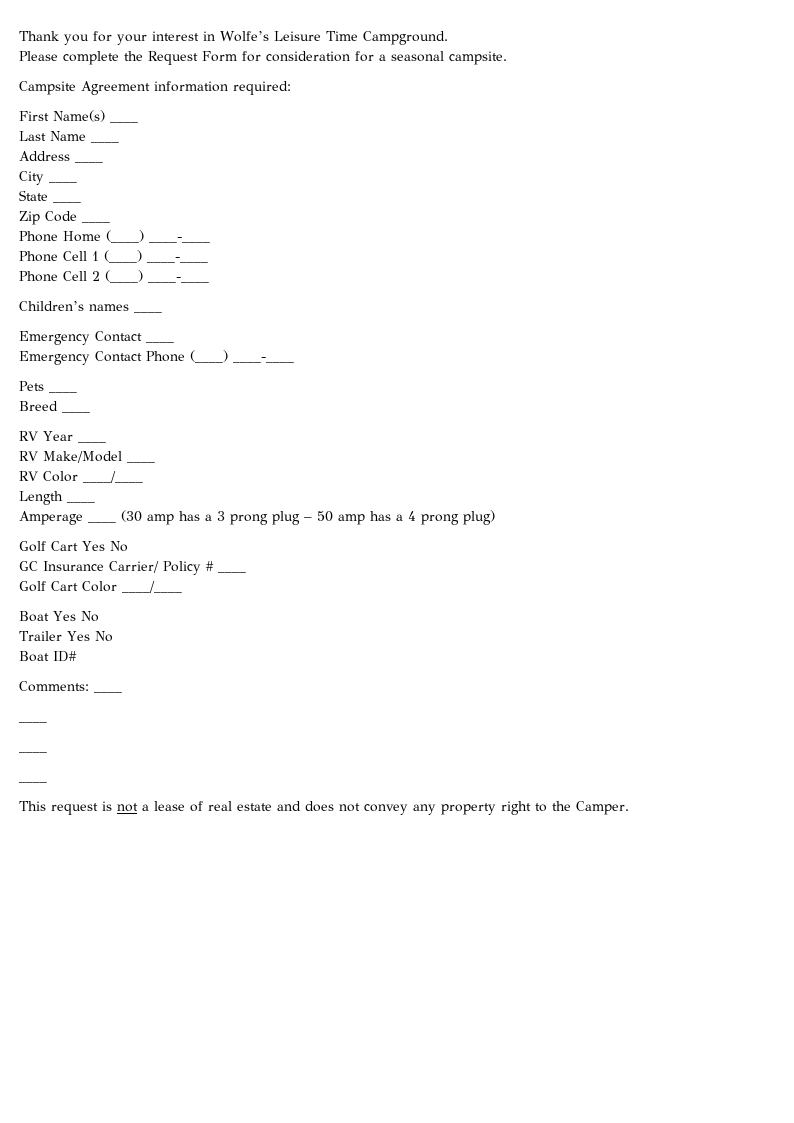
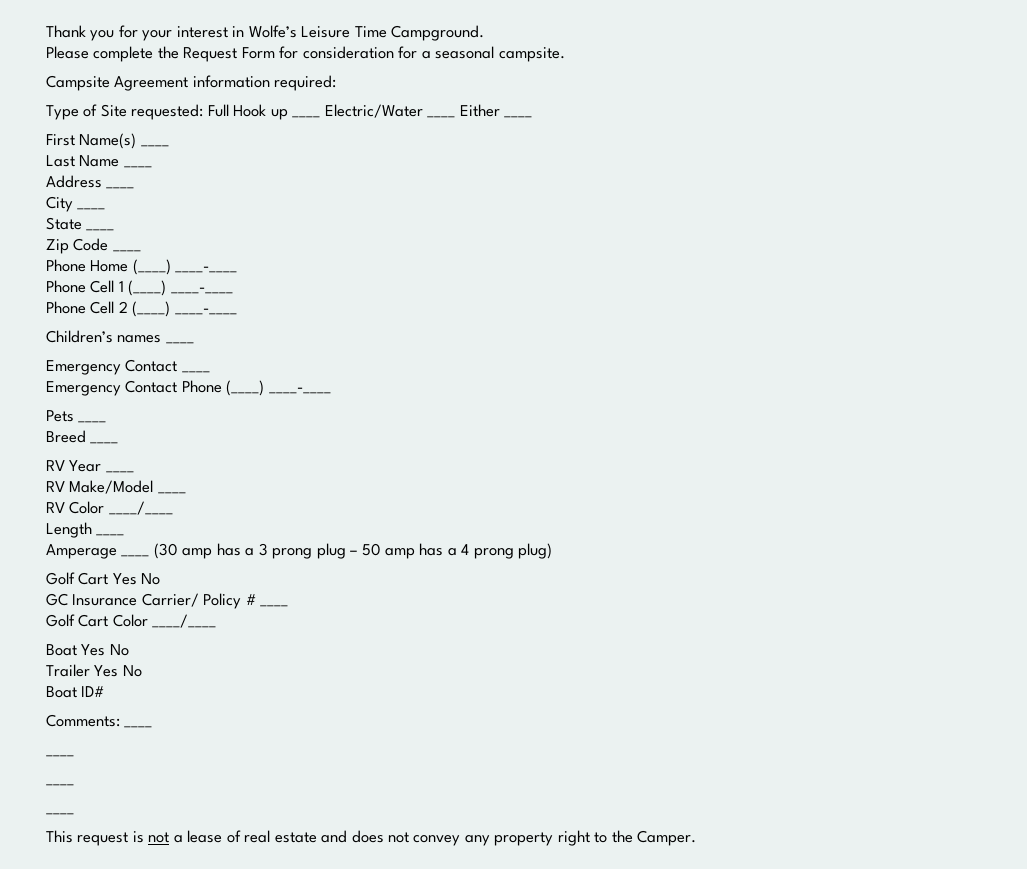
(291, 88) none -> [46,104,533,120] // Type of Site requested: Full Hook up ____ Electric/Water ____ Either ____

